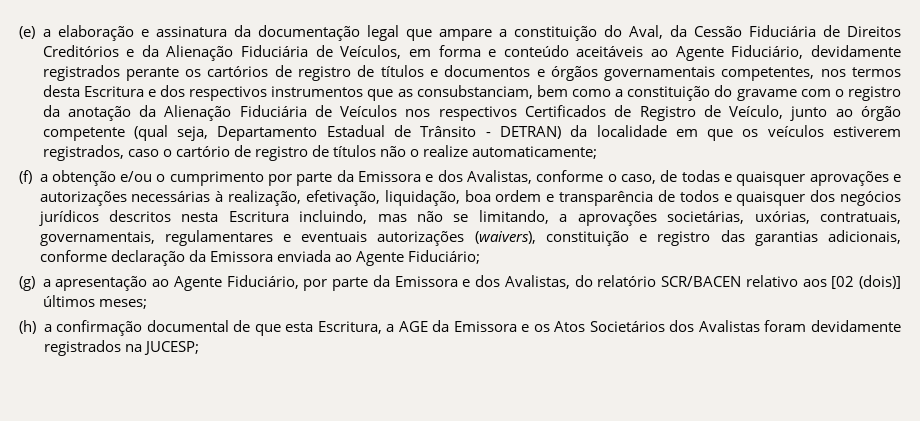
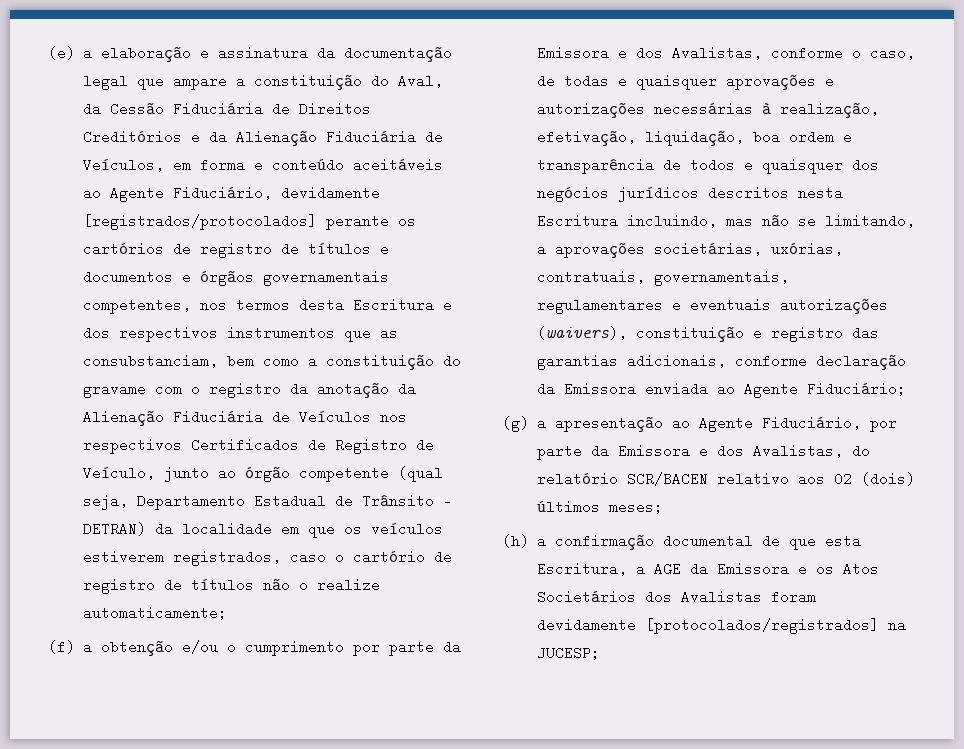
[42,65,120,81] registrados -> [83,214,318,230] [registrados/protocolados]
[831,275,901,289] [02 (dois)] -> [834,472,916,486] 02 (dois)
[43,340,121,356] registrados -> [645,618,880,634] [protocolados/registrados]

